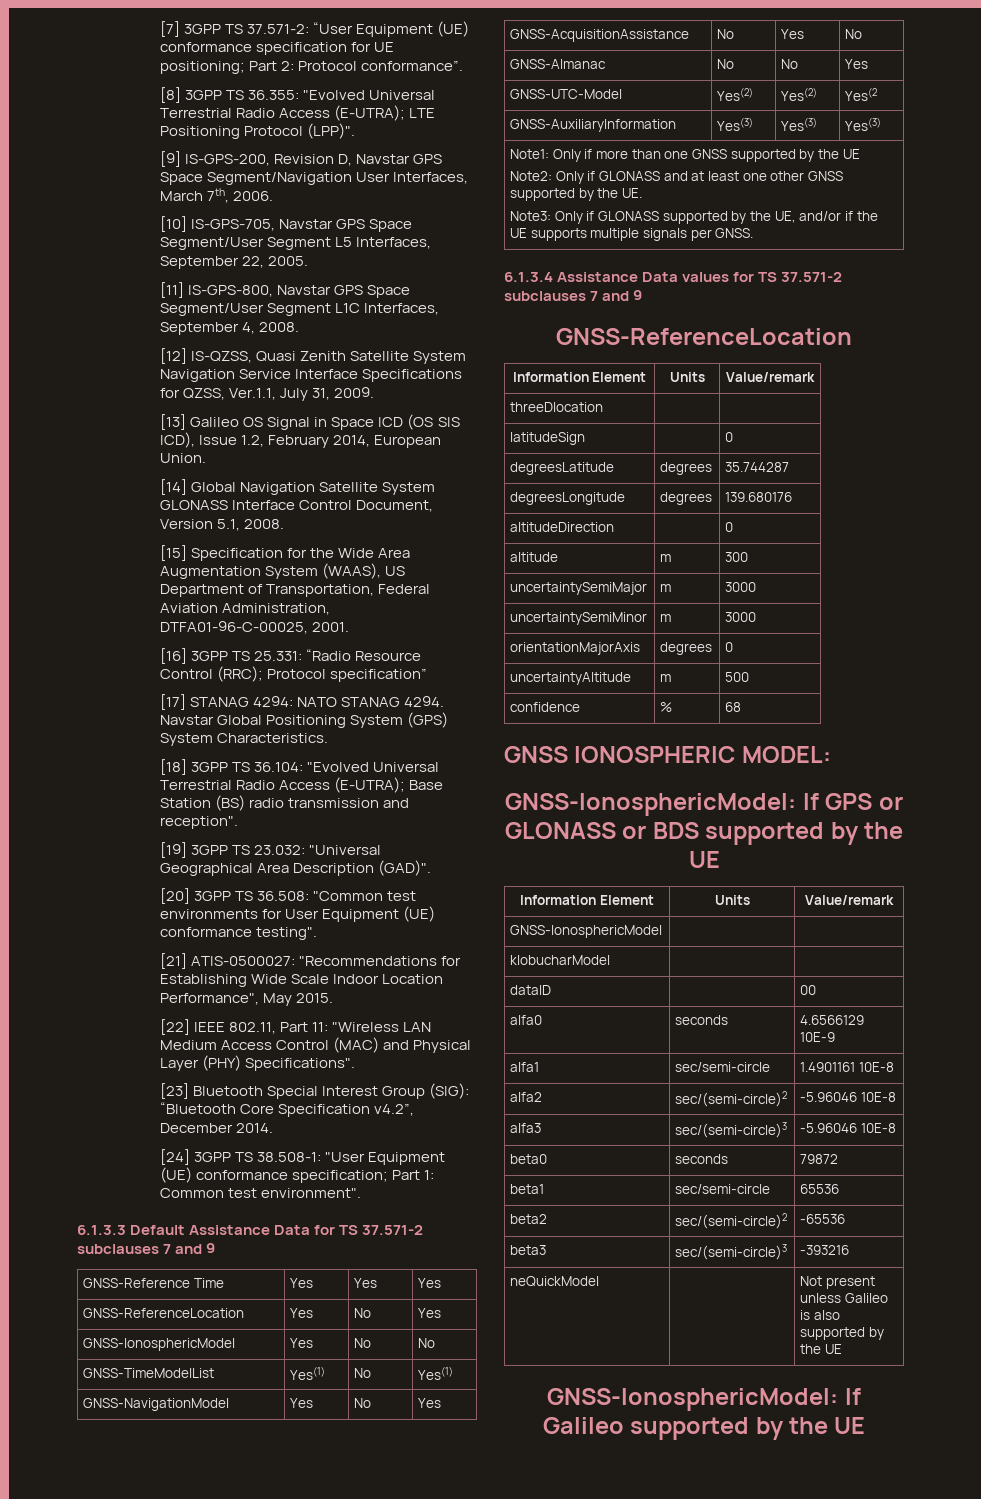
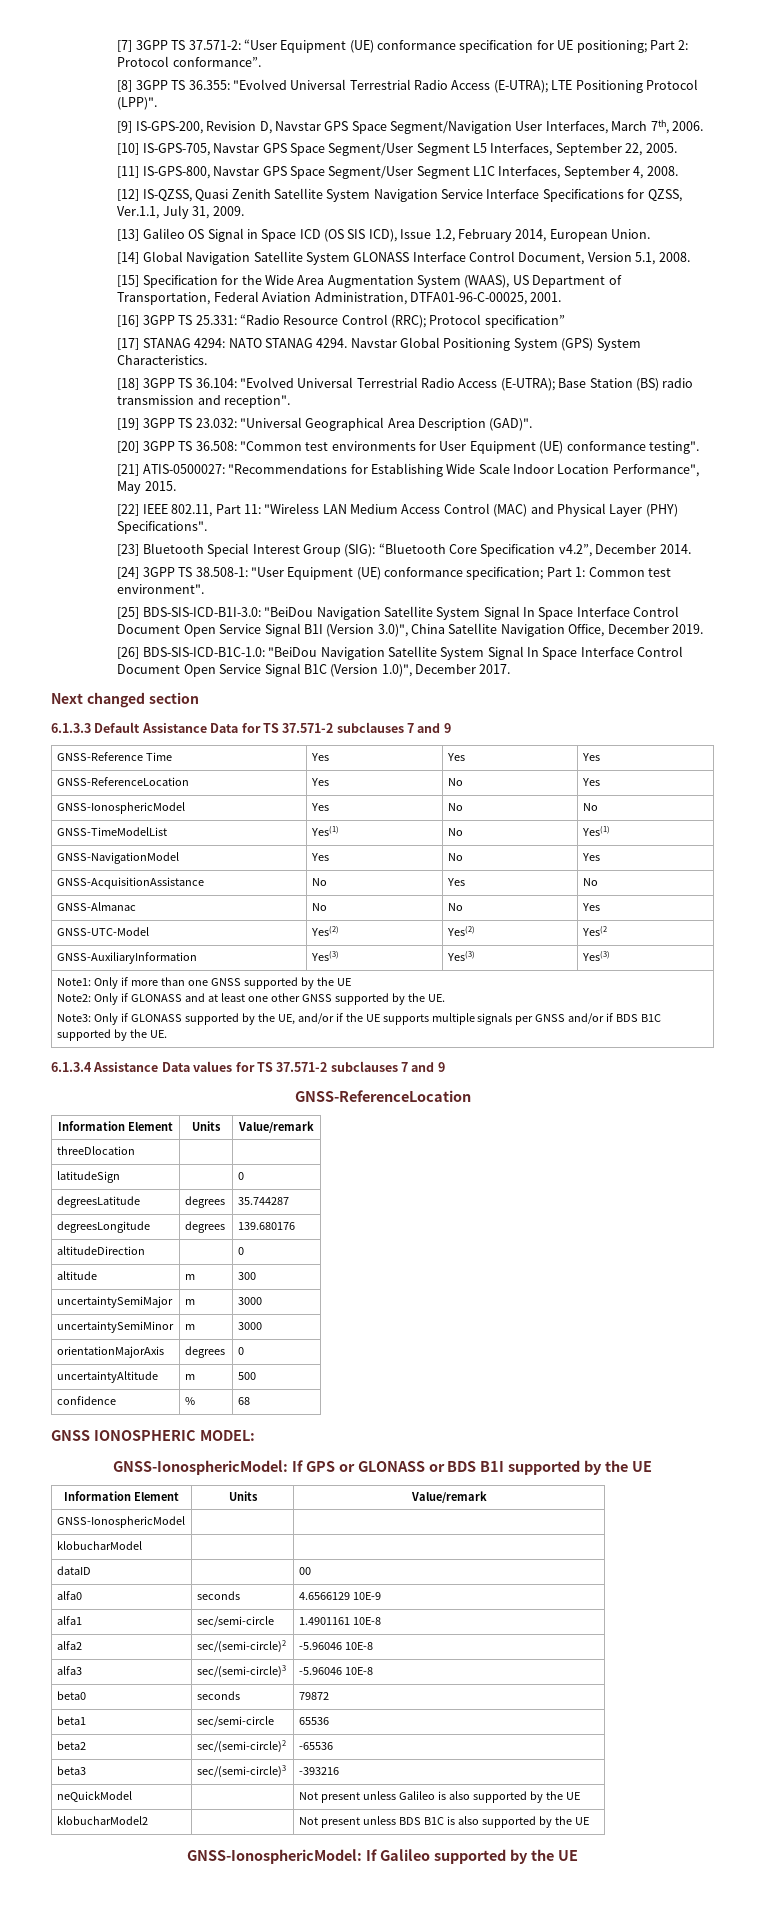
(362, 1193) none -> [117,606,680,620] [117,623,703,637] [117,646,684,660] [117,663,511,677] [51,692,199,708] // [25] BDS-SIS-ICD-B1I-3.0: "BeiDou Navigation Satellite System Signal In Space Interface Control Document Open Service Signal B1I (Version 3.0)", China Satellite Navigation Office, December 2019. // [26] BDS-SIS-ICD-B1C-1.0: "BeiDou Navigation Satellite System Signal In Space Interface Control Document Open Service Signal B1C (Version 1.0)", December 2017. // Next changed section
[715,228,754,238] GNSS. -> [535,1013,662,1024] [56,1029,167,1041] GNSS and/or if BDS B1C supported by the UE.
(699, 830) none -> [480,1461,505,1472] B1I
(842, 1349) none -> [56,1816,148,1825] [298,1816,589,1828] // klobucharModel2 | | Not present unless BDS B1C is also supported by the UE

